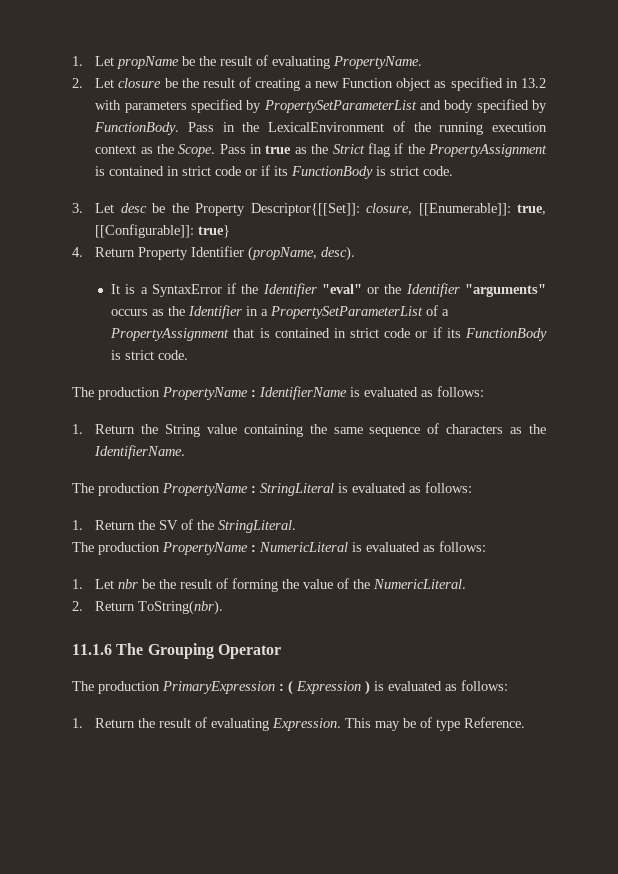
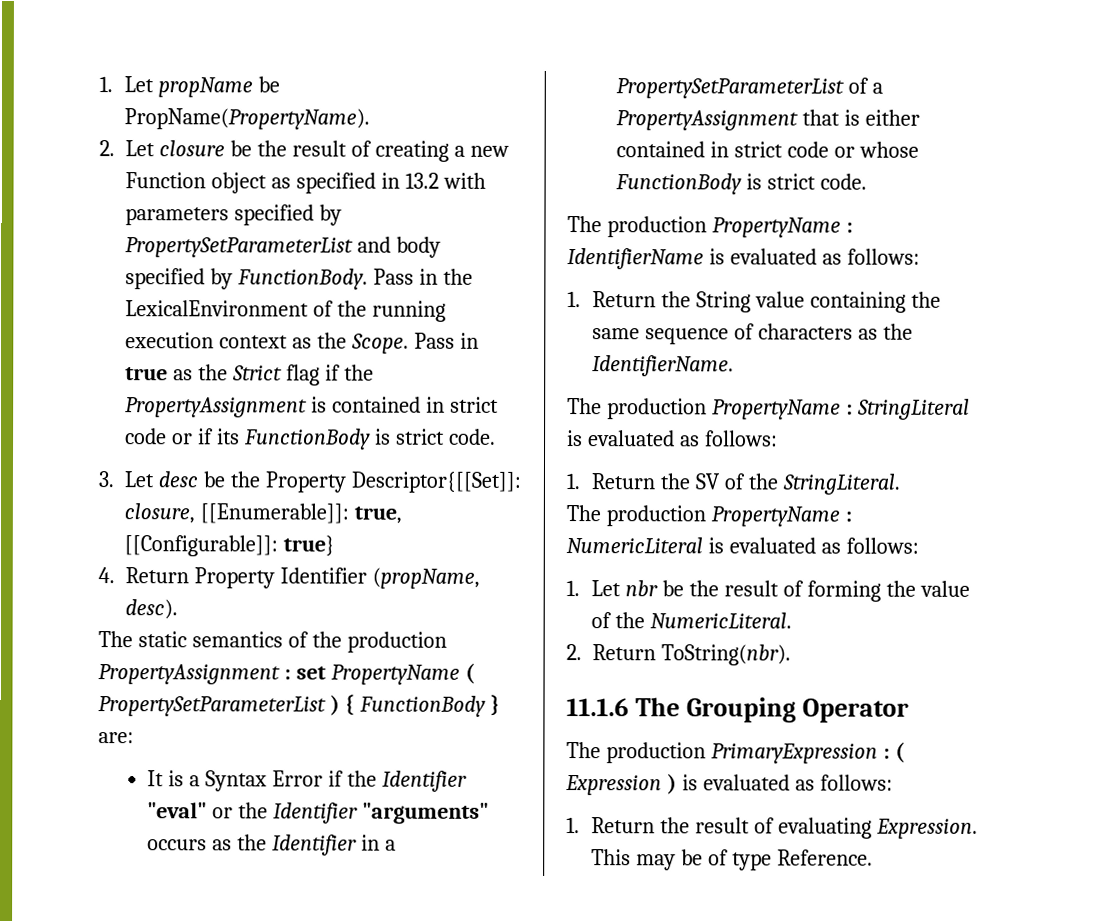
[199,55,423,69] the result of evaluating PropertyName. -> [124,108,371,130] PropName(PropertyName).
(356, 253) none -> [98,631,447,653] [98,662,475,685] [98,694,500,717] [98,732,134,744] // The static semantics of the production PropertyAssignment : set PropertyName ( PropertySetParameterList ) { FunctionBody } are:
[151,284,222,297] SyntaxError -> [205,770,324,792] Syntax Error
[274,327,461,338] contained in strict code or if its -> [865,109,921,126] [616,141,920,158] either contained in strict code or whose

